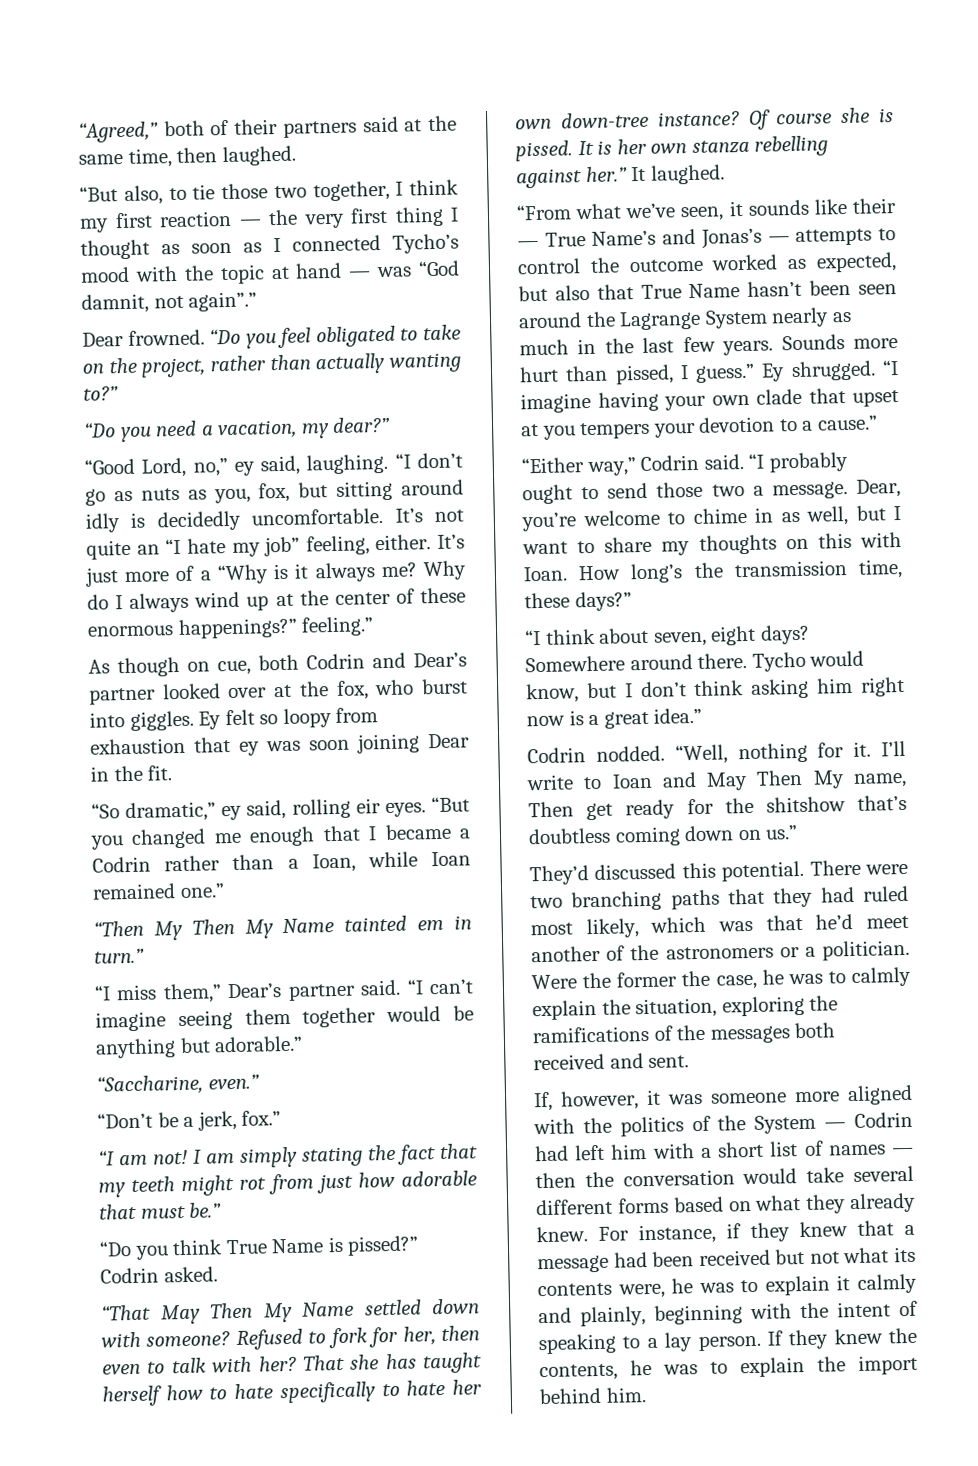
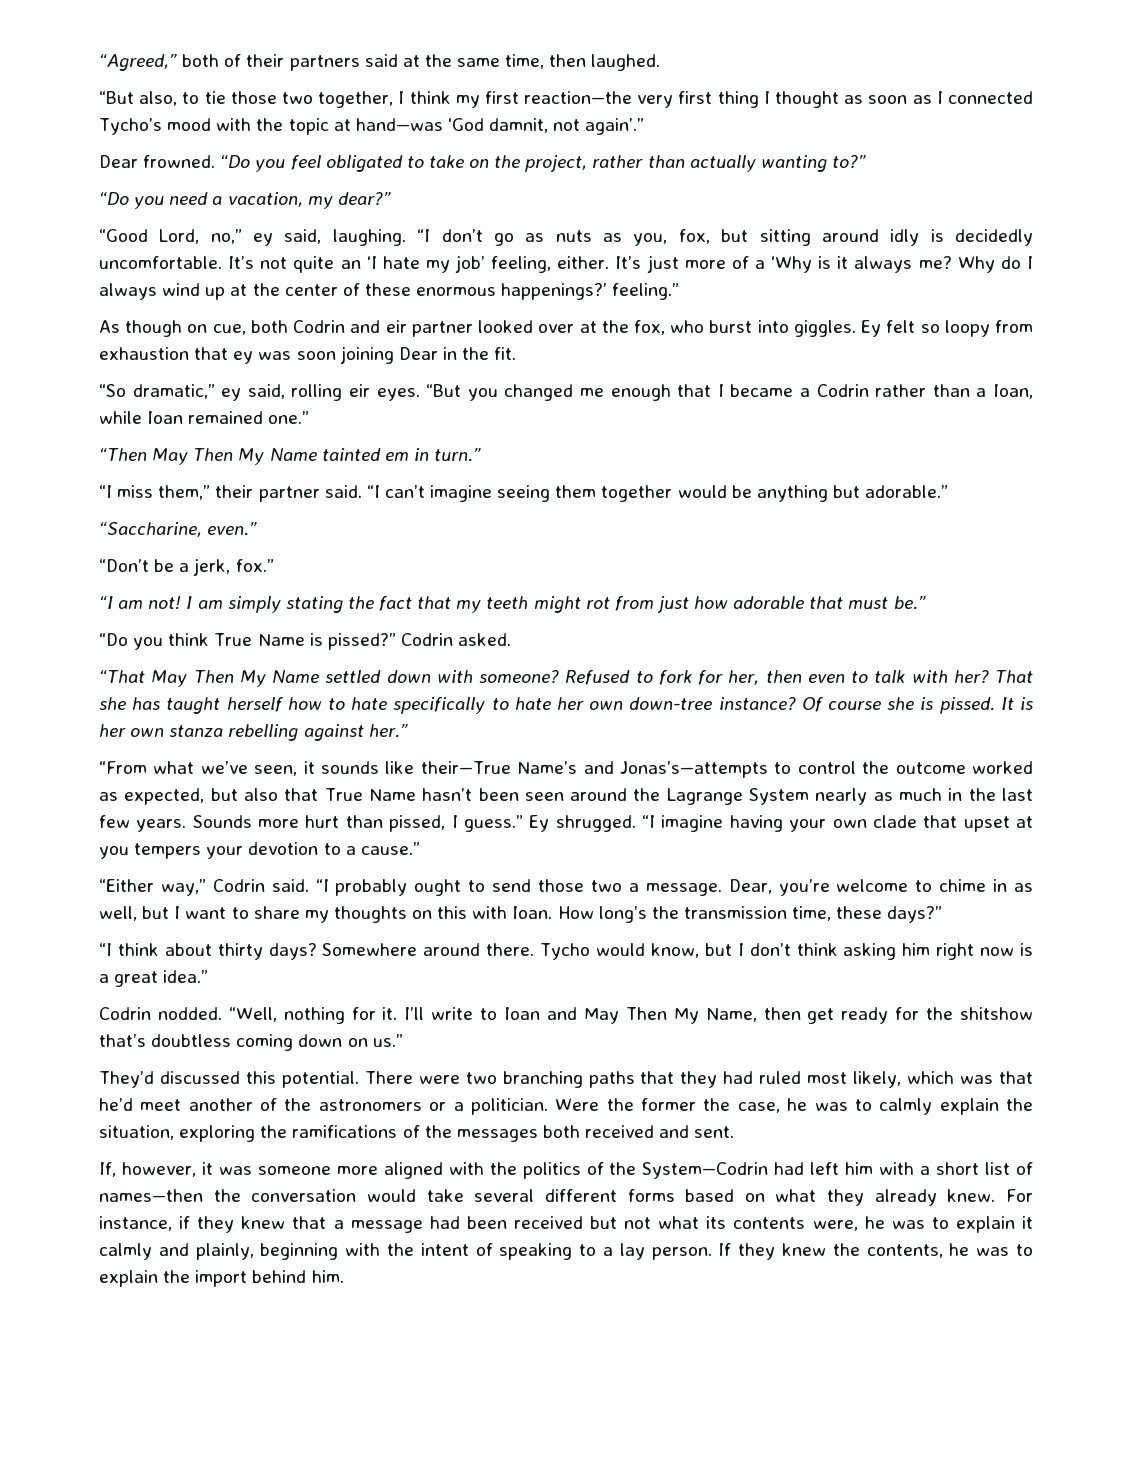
[159,209,298,228] reaction — the -> [524,91,633,104] reaction—the
[295,260,460,279] hand — was “God -> [355,118,484,131] hand—was ‘God
[188,291,258,312] again”.” -> [585,118,645,135] again’.”
[165,538,182,555] “I -> [366,256,377,269] ‘I
[264,536,301,557] job” -> [455,255,486,273] job’
[216,564,269,585] “Why -> [771,256,813,273] ‘Why
[177,617,298,640] happenings?” -> [501,283,608,300] happenings?’
[413,652,467,668] Dear’s -> [385,320,407,333] eir
[153,920,183,941] My -> [152,448,189,465] May
[227,983,283,999] Dear’s -> [215,485,254,498] their
[631,164,725,185] It laughed. -> (408, 731) none
[852,198,897,214] [517,228,873,249] their — True Name’s and Jonas’s — attempts -> [420,761,768,778] their—True Name’s and Jonas’s—attempts
[653,625,757,647] seven, eight -> [217,943,263,960] thirty
[853,772,907,788] [528,801,574,818] name, Then -> [705,1007,801,1022] Name, then
[754,1111,913,1134] System — Codrin -> [642,1162,769,1179] System—Codrin
[828,1144,914,1156] [535,1172,576,1189] names — then -> [99,1189,203,1202] names—then

